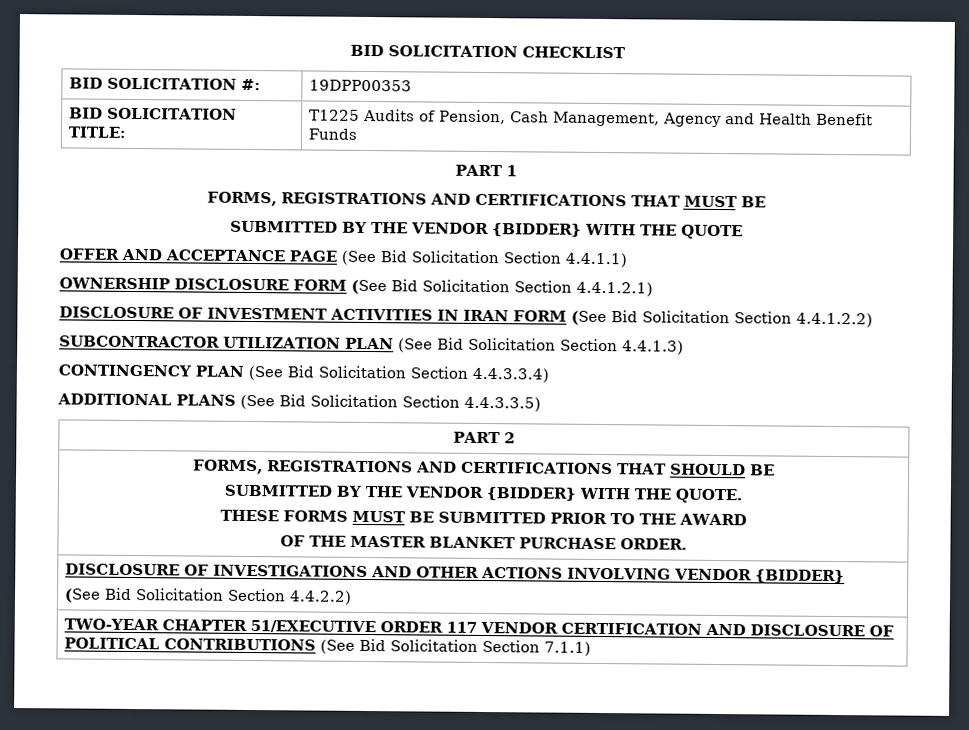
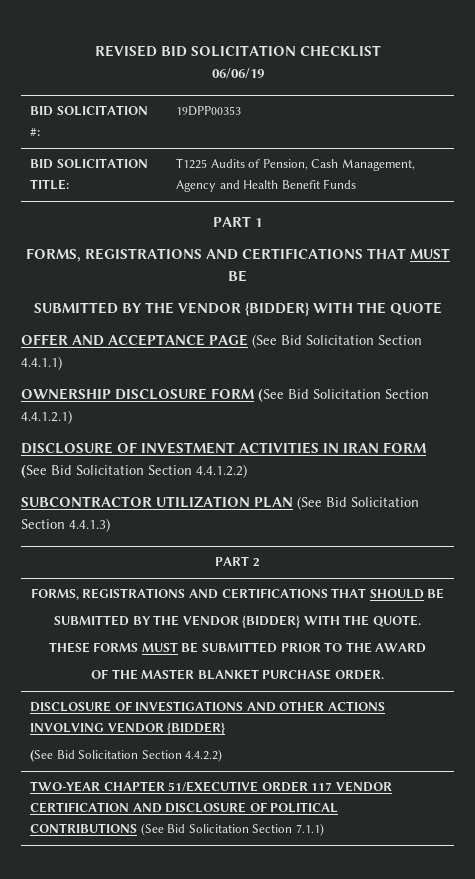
(349, 50) none -> [94,45,157,57] REVISED
(626, 52) none -> [211,68,264,79] // 06/06/19
[58,364,549,383] [57,393,541,412] // CONTINGENCY PLAN (See Bid Solicitation Section 4.4.3.3.4) // ADDITIONAL PLANS (See Bid Solicitation Section 4.4.3.3.5) -> (110, 525) none

